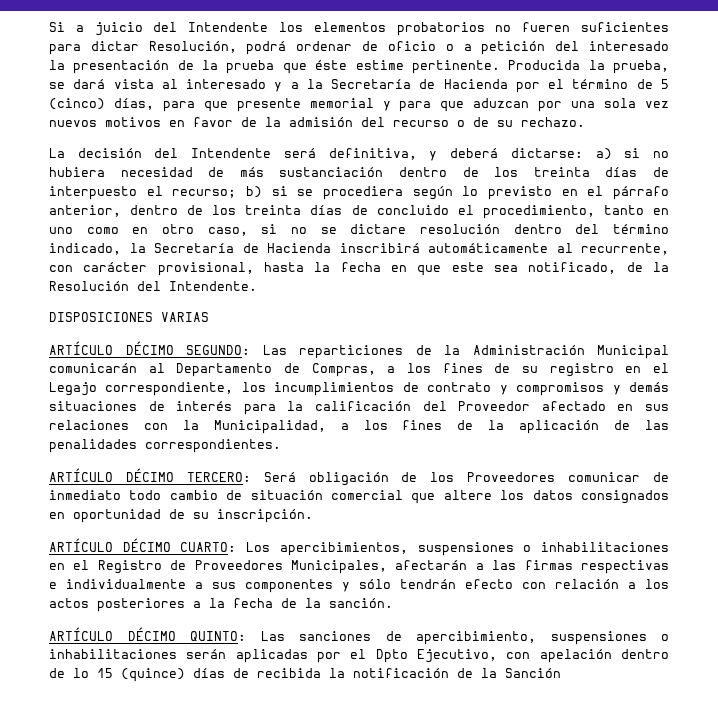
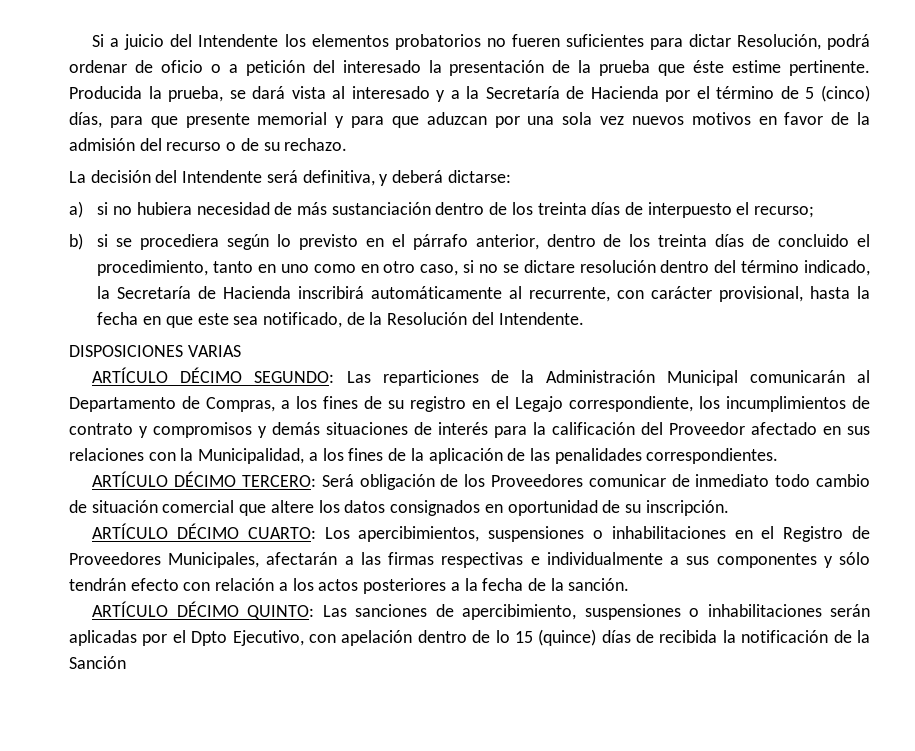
(583, 153) none -> (511, 176) //
(237, 193) none -> (815, 212) //

